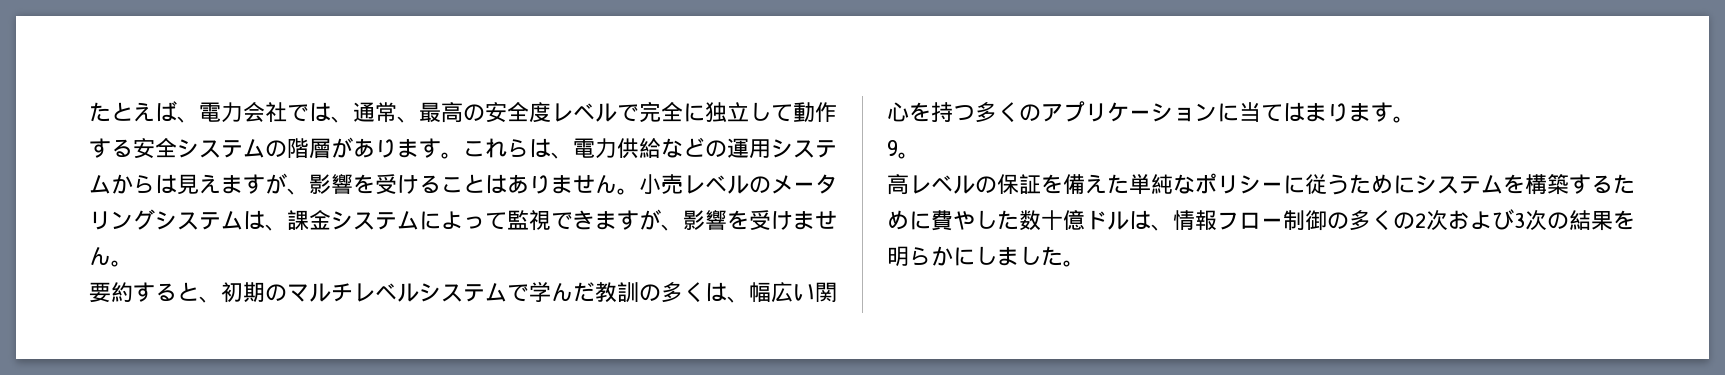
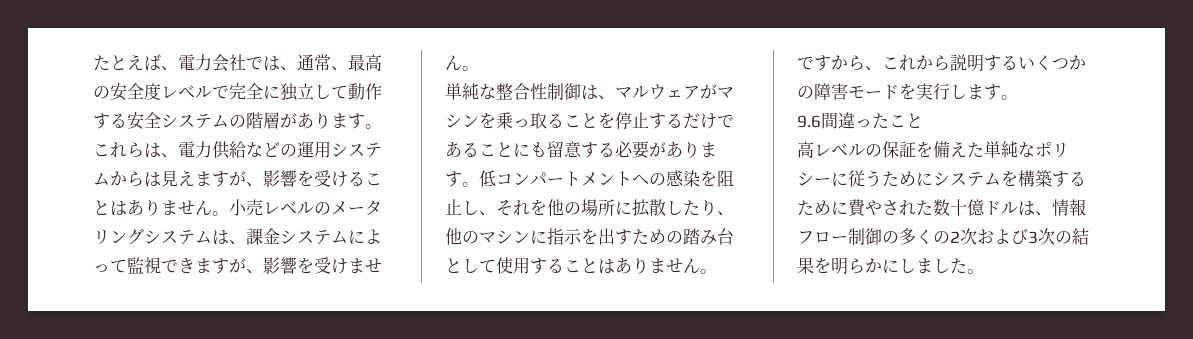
[89,282,837,303] [887,101,1415,123] [887,140,920,159] 要約すると、初期のマルチレベルシステムで学んだ教訓の多くは、幅広い関心を持つ多くのアプリケーションに当てはまります。 // 9。 -> [445,83,734,100] [445,112,734,129] [445,141,717,159] [445,170,734,187] [445,199,734,217] [445,228,734,245] [445,257,717,274] [797,54,1086,72] [797,83,1018,100] [797,112,923,129] 単純な整合性制御は、マルウェアがマシンを乗っ取ることを停止するだけであることにも留意する必要があります。低コンパートメントへの感染を阻止し、それを他の場所に拡散したり、他のマシンに指示を出すための踏み台として使用することはありません。 // ですから、これから説明するいくつかの障害モードを実行します。 // 9.6間違ったこと
[975,210,997,229] し -> [882,200,916,216] され

